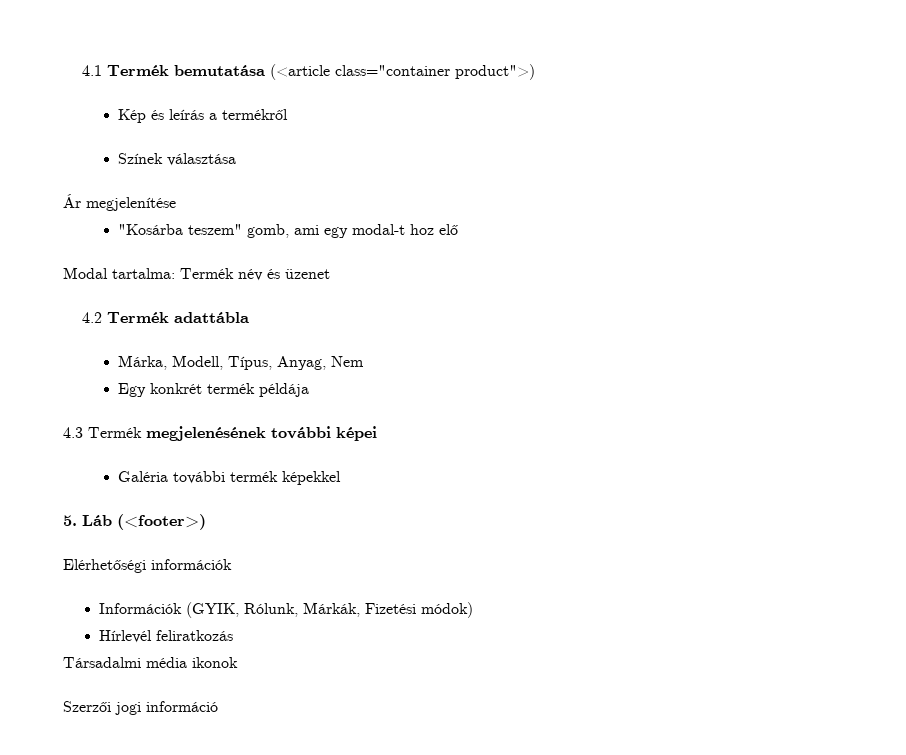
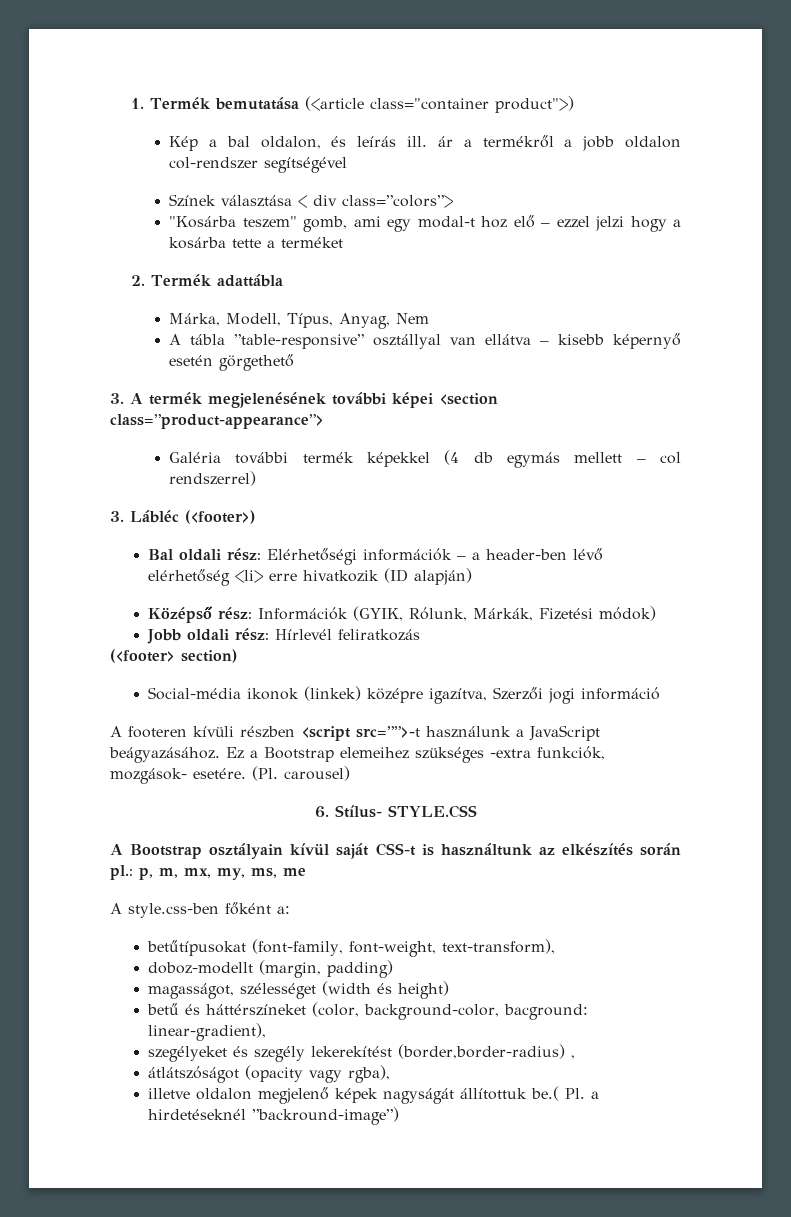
[81,65,102,76] 4.1 -> [130,98,144,109] 1.
[151,109,289,120] és leírás a termékről -> [208,135,681,151] [169,157,348,173] a bal oldalon, és leírás ill. ár a termékről a jobb oldalon col-rendszer segítségével
[63,194,176,211] // Ár megjelenítése -> [298,195,454,208] < div class=”colors”>
[63,267,330,281] [81,312,102,323] // Modal tartalma: Termék név és üzenet // 4.2 -> [541,216,681,232] [169,237,344,249] [130,275,145,286] – ezzel jelzi hogy a kosárba tette a terméket // 2.
[118,383,310,397] [63,427,142,438] Egy konkrét termék példája // 4.3 Termék -> [169,333,681,349] [169,354,295,371] [110,392,202,405] A tábla ”table-responsive” osztállyal van ellátva – kisebb képernyő esetén görgethető // 3. A termék
(377, 433) none -> [439,393,498,405] [110,414,324,429] <section class=”product-appearance”>
[63,514,206,530] [63,559,232,573] // 5. Láb (<footer>) // Elérhetőségi információk // -> [444,450,681,468] [169,471,257,486] [110,510,255,524] [148,548,604,565] [148,568,473,586] [148,606,253,623] (4 db egymás mellett – col rendszerrel) // 3. Lábléc (<footer>) // Bal oldali rész: Elérhetőségi információk – a header-ben lévő elérhetőség <li> erre hivatkozik (ID alapján) // Középső rész:
(474, 610) none -> [147,628,270,644] Jobb oldali rész:
[63,657,238,668] [63,701,218,715] Társadalmi média ikonok // Szerzői jogi információ -> [110,649,237,663] [148,686,661,704] [110,725,600,741] [109,746,605,763] [110,766,350,784] [314,805,477,818] [110,843,682,859] [110,865,306,880] [110,902,290,918] [147,939,556,957] [148,960,394,978] [148,981,450,999] [147,1002,589,1020] [148,1023,267,1041] [148,1044,576,1062] [148,1065,391,1083] [148,1086,600,1104] [148,1107,400,1125] (<footer> section) // Social-média ikonok (linkek) középre igazítva, Szerzői jogi információ // A footeren kívüli részben <script src=””>-t használunk a JavaScript beágyazásához. Ez a Bootstrap elemeihez szükséges -extra funkciók, mozgások- esetére. (Pl. carousel) // 6. Stílus- STYLE.CSS // A Bootstrap osztályain kívül saját CSS-t is használtunk az elkészítés során pl.: p, m, mx, my, ms, me // A style.css-ben főként a: // betűtípusokat (font-family, font-weight, text-transform), // doboz-modellt (margin, padding) // magasságot, szélességet (width és height) // betű és háttérszíneket (color, background-color, bacground: linear-gradient), // szegélyeket és szegély lekerekítést (border,border-radius) , // átlátszóságot (opacity vagy rgba), // illetve oldalon megjelenő képek nagyságát állítottuk be.( Pl. a hirdetéseknél ”backround-image”)

